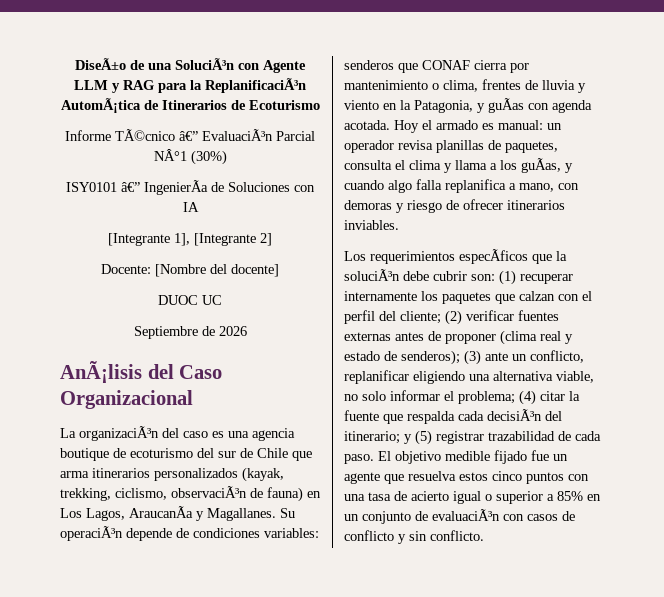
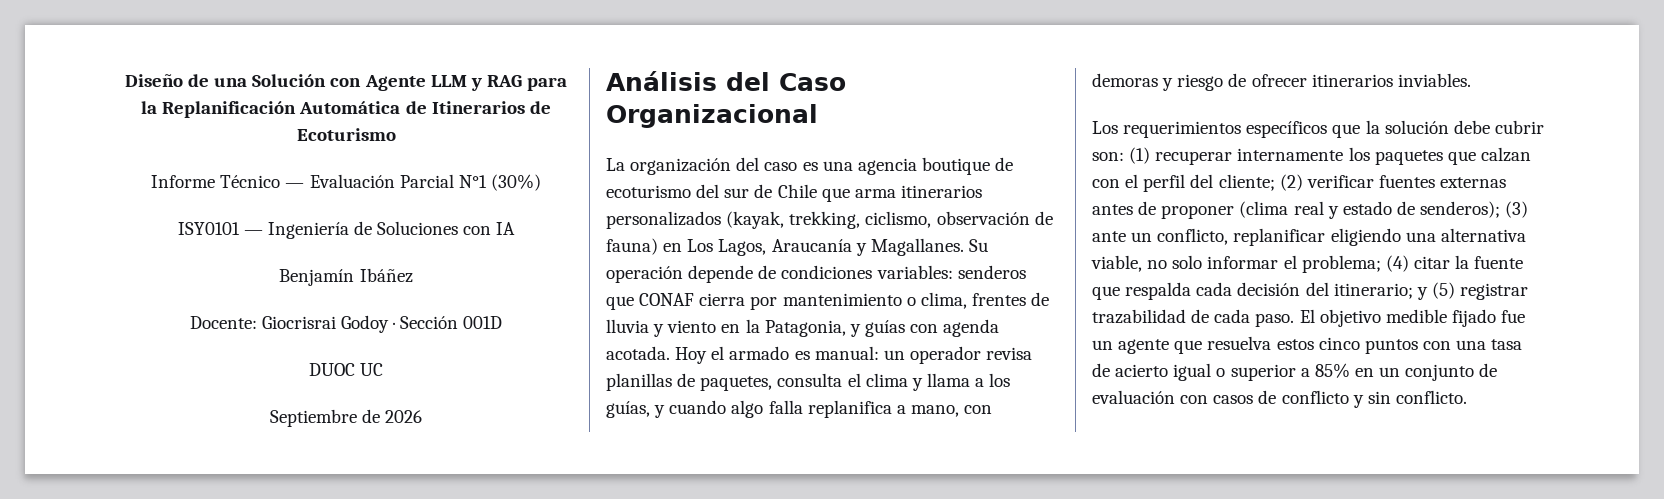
[75,58,126,70] DiseÃ±o -> [124,74,183,87] Diseño
[175,58,234,70] SoluciÃ³n -> [252,74,327,87] Solución
[205,78,306,93] [60,98,141,113] ReplanificaciÃ³n AutomÃ¡tica -> [162,101,401,118] Replanificación Automática
[115,129,315,141] [153,149,187,161] TÃ©cnico â€” EvaluaciÃ³n Parcial NÂ°1 -> [220,174,487,188] Técnico — Evaluación Parcial N°1
[121,180,208,195] â€” IngenierÃa -> [243,222,349,239] — Ingeniería
[108,233,272,246] [101,264,279,277] [Integrante 1], [Integrante 2] // Docente: [Nombre del docente] -> [279,268,413,286] [189,315,503,333] Benjamín Ibáñez // Docente: Giocrisrai Godoy · Sección 001D
[60,361,142,383] AnÃ¡lisis -> [606,71,717,91] Análisis
[79,426,159,441] organizaciÃ³n -> [630,158,732,175] organización
[171,486,247,498] observaciÃ³n -> [936,211,1030,225] observación
[129,506,193,518] AraucanÃa -> [771,239,852,252] Araucanía
[60,526,123,541] operaciÃ³n -> [606,266,683,283] operación
[488,98,524,113] guÃas -> [864,320,905,337] guías
[521,158,561,173] guÃas, -> [606,401,650,418] guías,
[459,249,528,264] especÃficos -> [1246,121,1328,138] específicos
[344,269,400,281] soluciÃ³n -> [1384,120,1449,134] solución
[487,409,542,421] decisiÃ³n -> [1237,282,1301,296] decisión
[432,509,500,521] evaluaciÃ³n -> [1092,390,1175,404] evaluación

